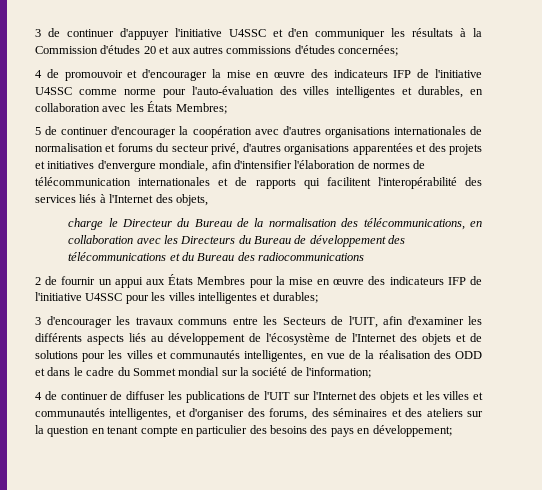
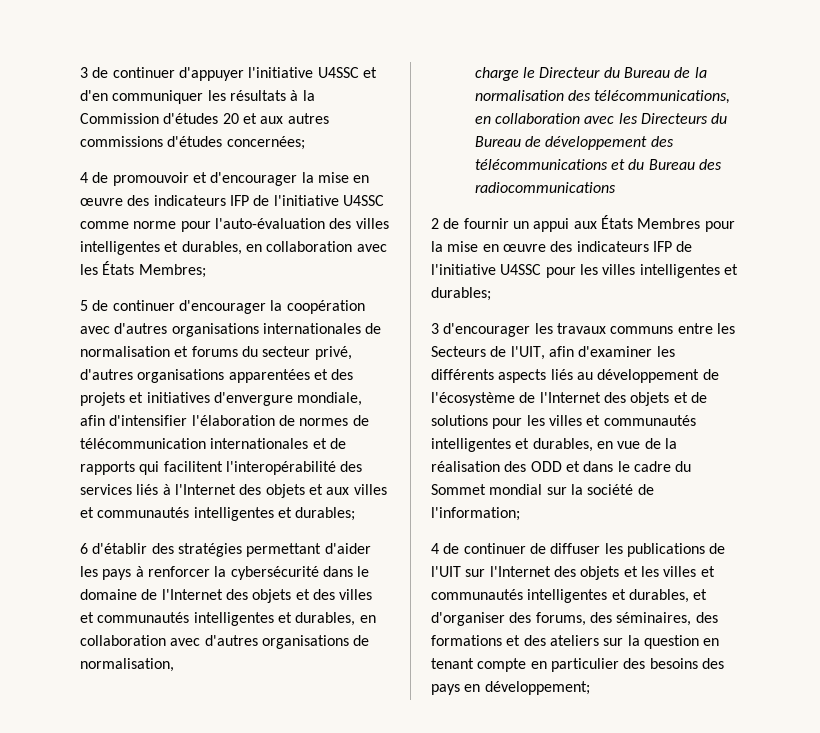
[175,194,208,206] objets, -> [265,484,387,498] [80,507,356,521] [80,543,371,557] [80,566,370,580] [80,589,373,603] [80,612,376,626] [80,635,370,649] [80,658,174,672] objets et aux villes et communautés intelligentes et durables; // 6 d'établir des stratégies permettant d'aider les pays à renforcer la cybersécurité dans le domaine de l'Internet des objets et des villes et communautés intelligentes et durables, en collaboration avec d'autres organisations de normalisation,
[244,350,307,362] intelligentes, -> [431,438,593,452] intelligentes et durables,
[109,408,172,420] intelligentes, -> [527,589,689,603] intelligentes et durables,
[333,408,388,417] séminaires -> [616,612,718,626] [431,635,502,646] séminaires, des formations

